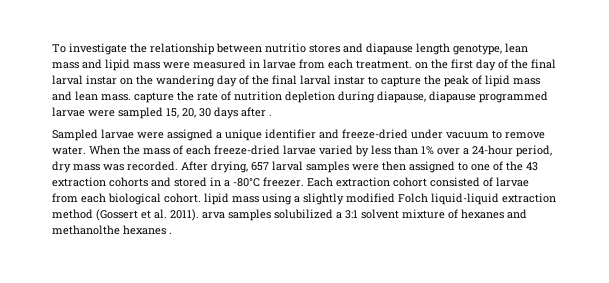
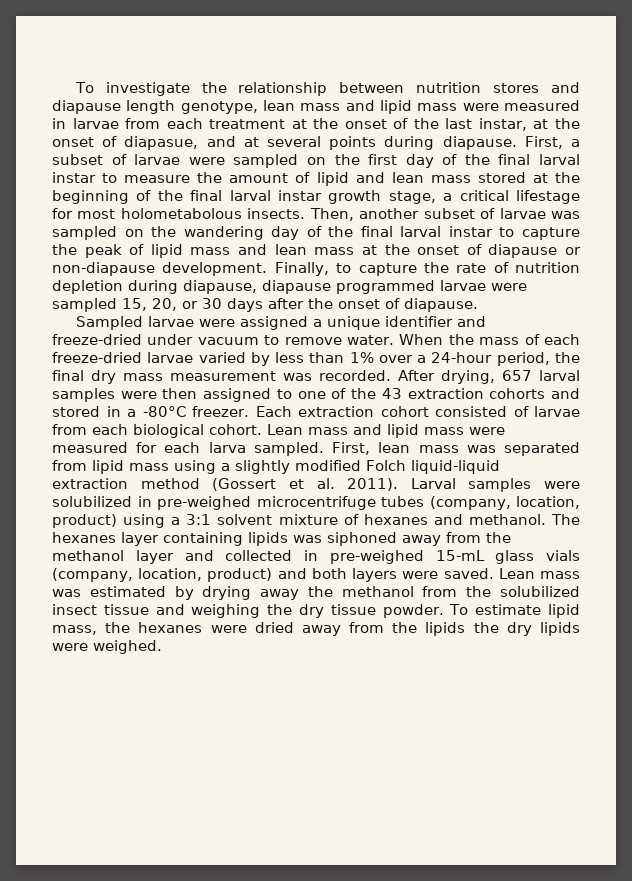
[265,43,306,53] nutritio -> [416,82,482,93] nutrition
[356,60,412,69] treatment. -> [209,118,580,131] [52,136,581,150] [52,154,299,168] treatment at the onset of the last instar, at the onset of diapasue, and at several points during diapause. First, a subset of larvae were sampled
(117, 80) none -> [102,172,580,186] [52,190,580,204] [52,208,580,221] [52,226,117,240] to measure the amount of lipid and lean mass stored at the beginning of the final larval instar growth stage, a critical lifestage for most holometabolous insects. Then, another subset of larvae was sampled
[101,94,131,101] mass. -> [314,244,582,258] [52,262,352,276] mass at the onset of diapause or non-diapause development. Finally, to
(196, 113) none -> [182,301,198,309] or
[269,114,272,116] . -> [308,298,478,312] the onset of diapause.
(552, 151) none -> [554,352,580,363] [52,370,84,381] the final
(100, 167) none -> [170,371,276,381] measurement
(201, 198) none -> [267,424,505,438] [52,442,580,456] [52,460,87,471] Lean mass and lipid mass were measured for each larva sampled. First, lean mass was separated from
[202,209,333,221] arva samples solubilized -> [410,478,580,492] [52,496,580,510] [52,514,166,528] Larval samples were solubilized in pre-weighed microcentrifuge tubes (company, location, product) using
[52,225,172,235] methanolthe hexanes . -> [468,514,581,525] [52,532,511,546] [52,550,580,564] [52,568,580,582] [52,586,580,600] [52,604,581,618] [52,622,580,636] [52,640,162,654] methanol. The hexanes layer containing lipids was siphoned away from the methanol layer and collected in pre-weighed 15-mL glass vials (company, location, product) and both layers were saved. Lean mass was estimated by drying away the methanol from the solubilized insect tissue and weighing the dry tissue powder. To estimate lipid mass, the hexanes were dried away from the lipids the dry lipids were weighed.

